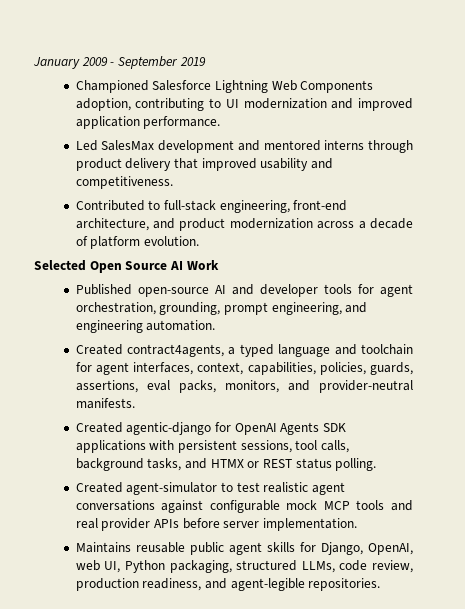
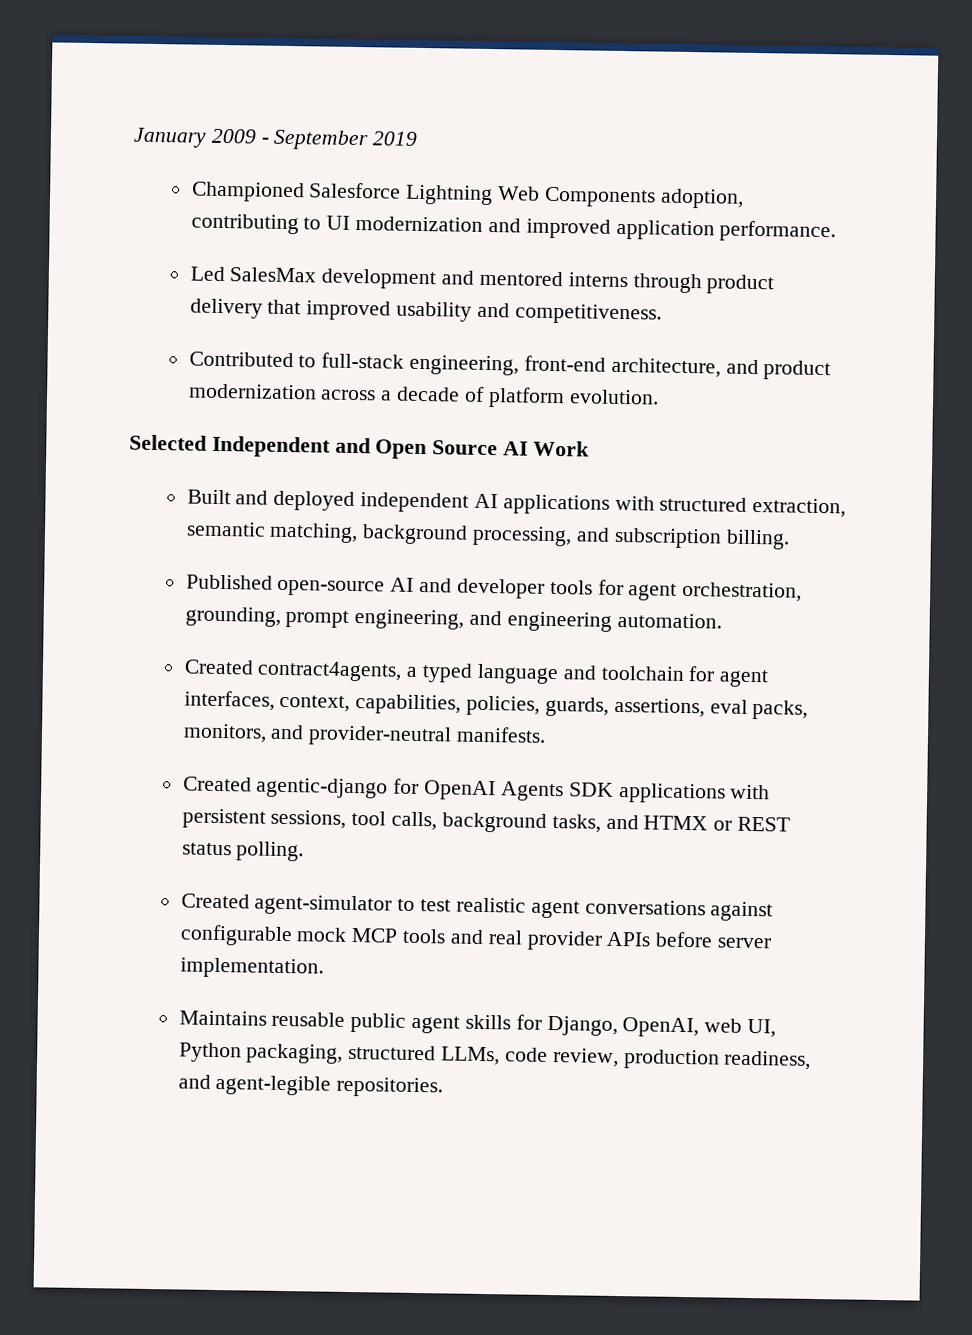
(86, 265) none -> [211,435,371,458] Independent and
(219, 265) none -> [186,489,847,518] [185,521,790,550] // Built and deployed independent AI applications with structured extraction, semantic matching, background processing, and subscription billing.

